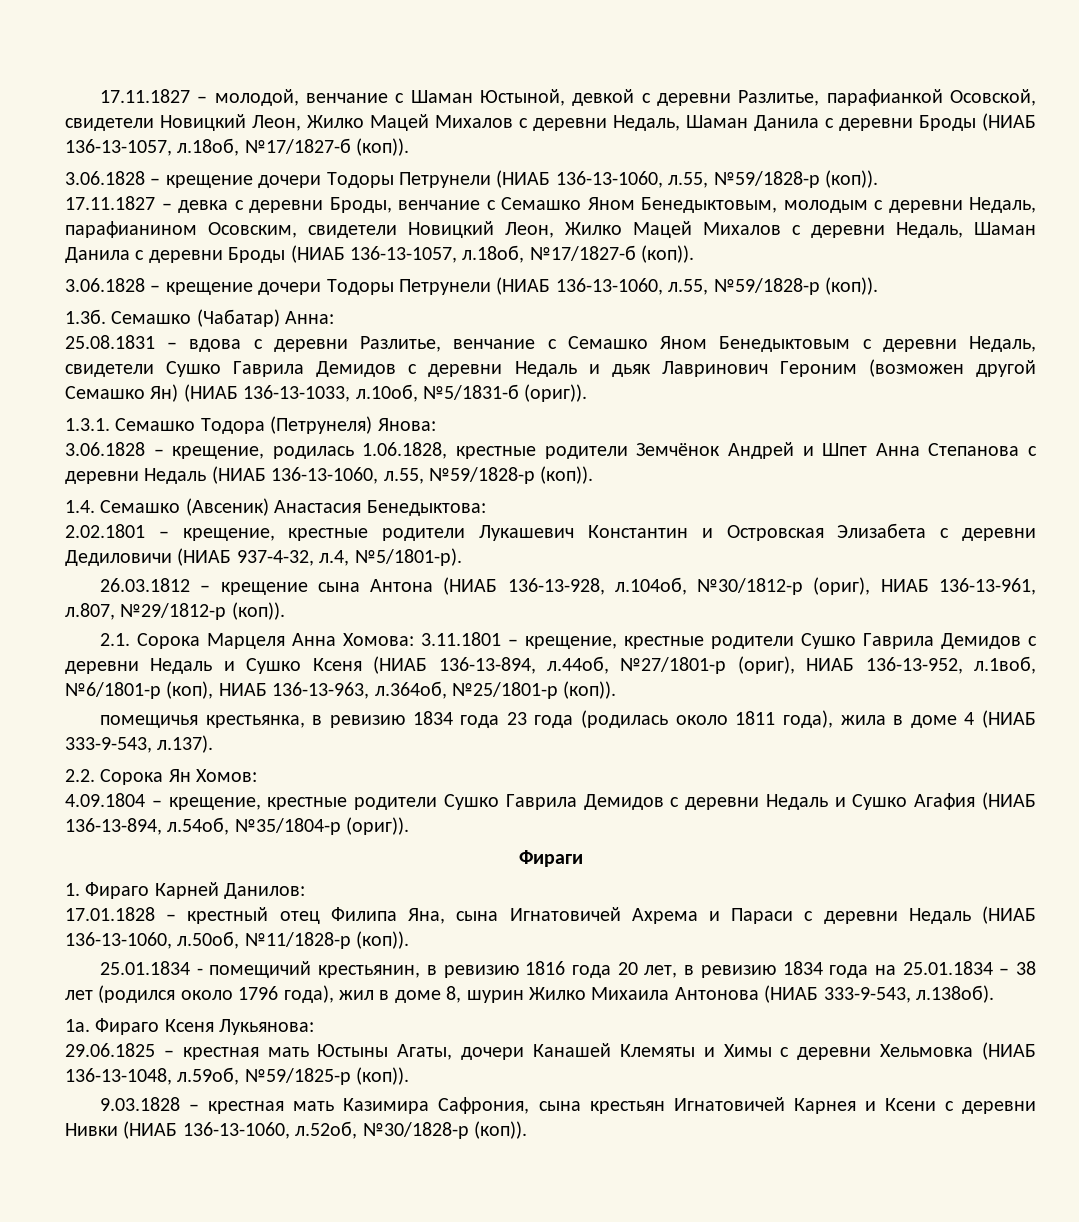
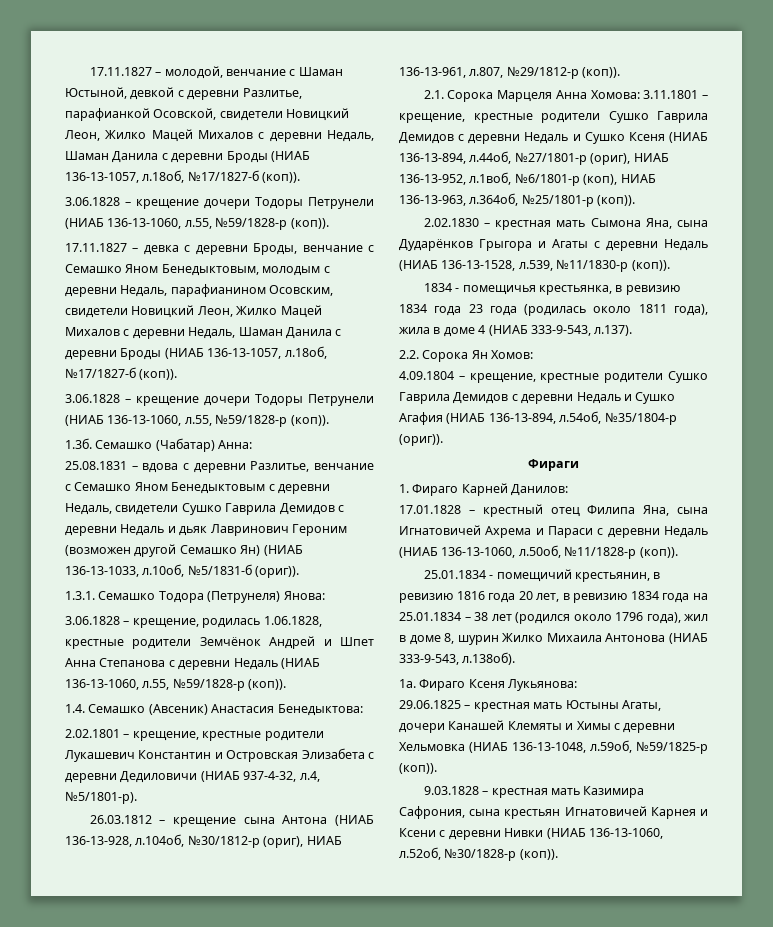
(617, 690) none -> [423,218,708,230] [399,239,708,251] [399,259,670,272] [423,283,460,292] 2.02.1830 – крестная мать Сымона Яна, сына Дударёнков Грыгора и Агаты с деревни Недаль (НИАБ 136-13-1528, л.539, №11/1830-р (коп)). // 1834 -

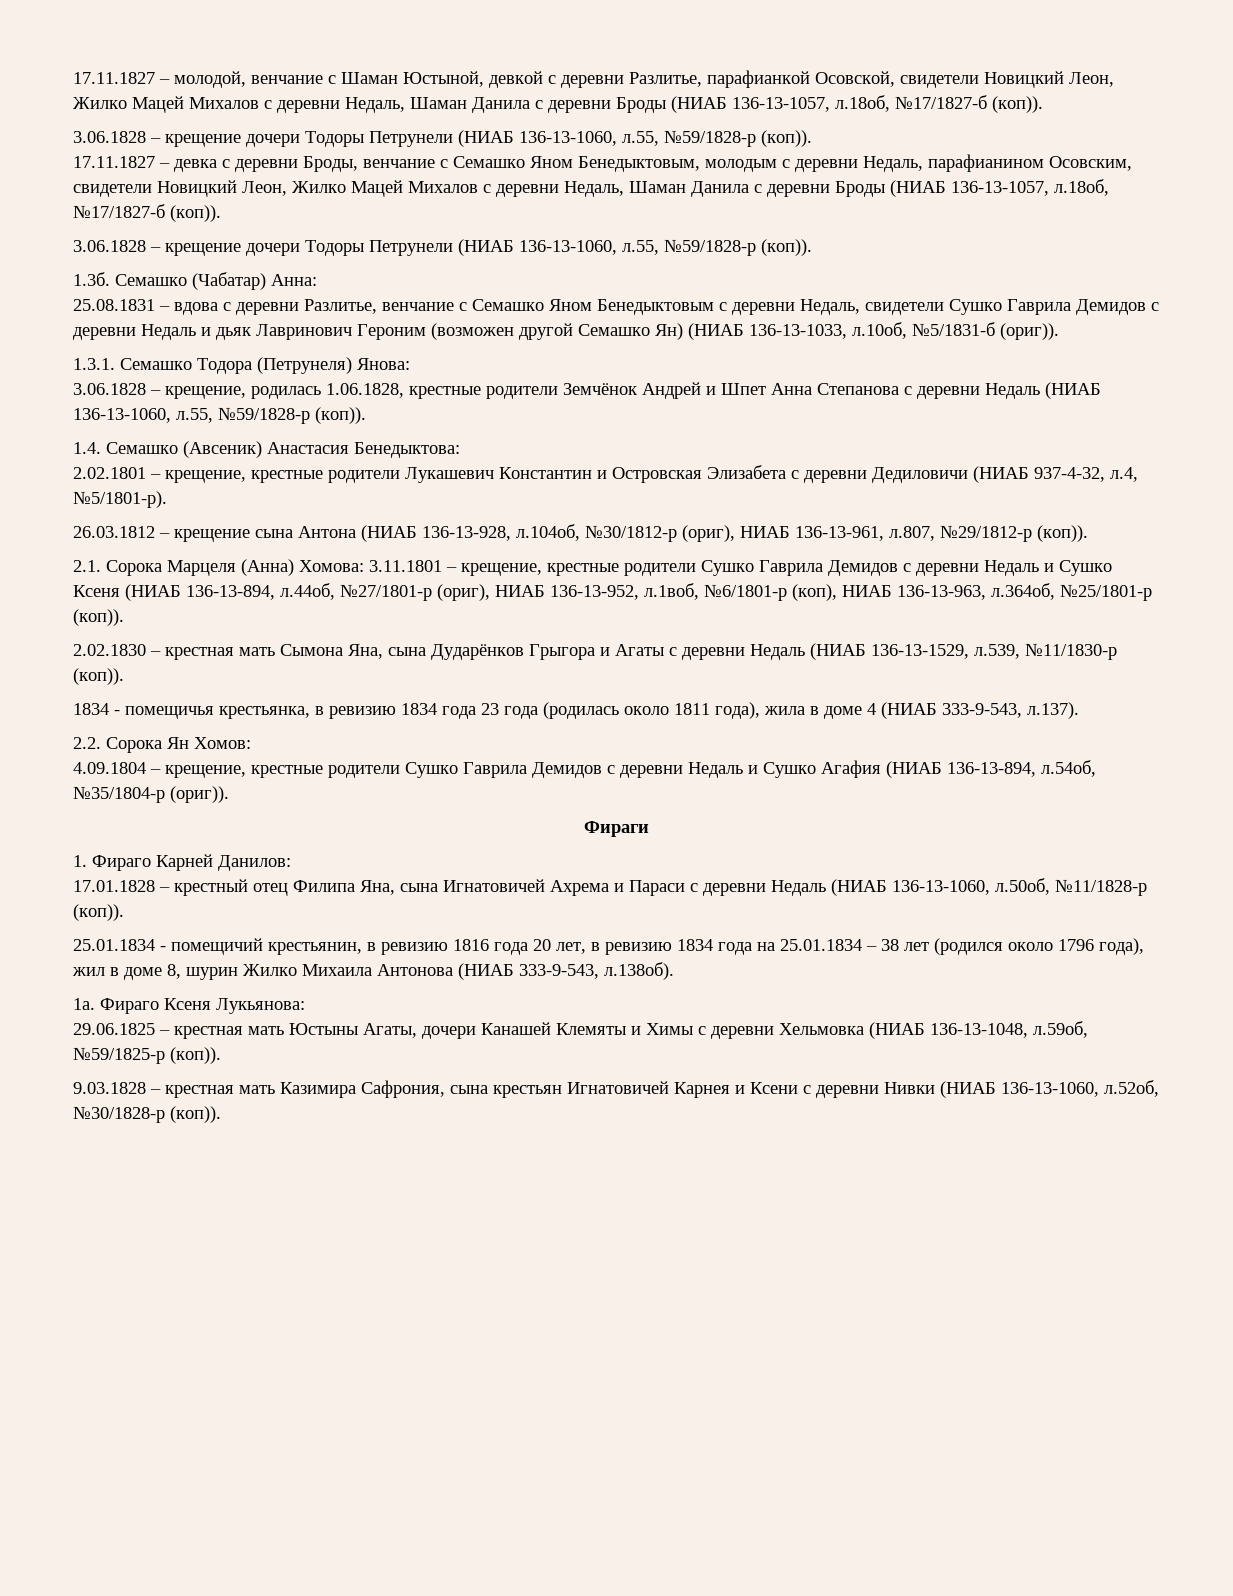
[555,90,587,99] Анна -> [241,559,294,576] (Анна)
[441,260,516,271] 136-13-1528, -> [871,644,969,659] 136-13-1529,

